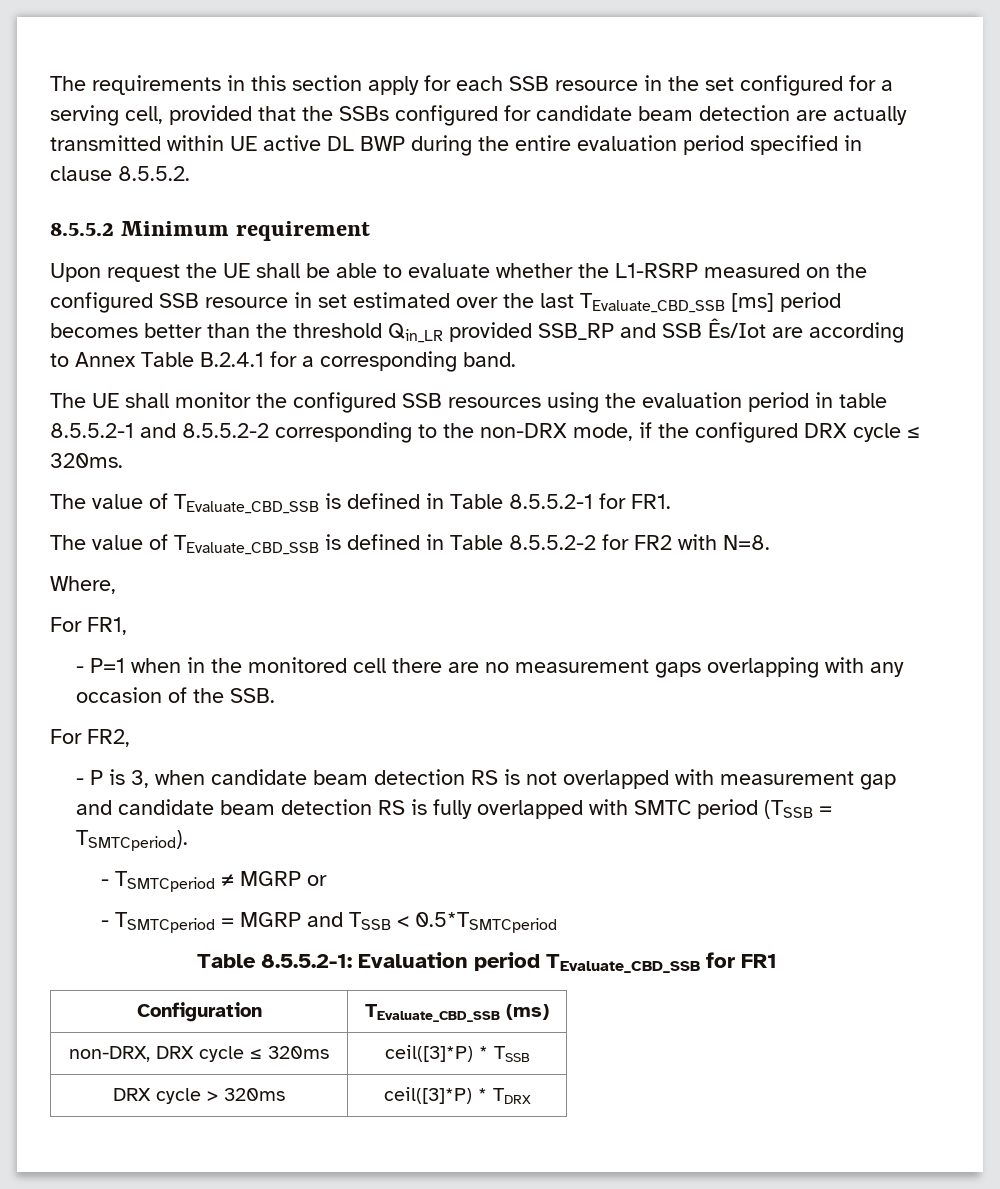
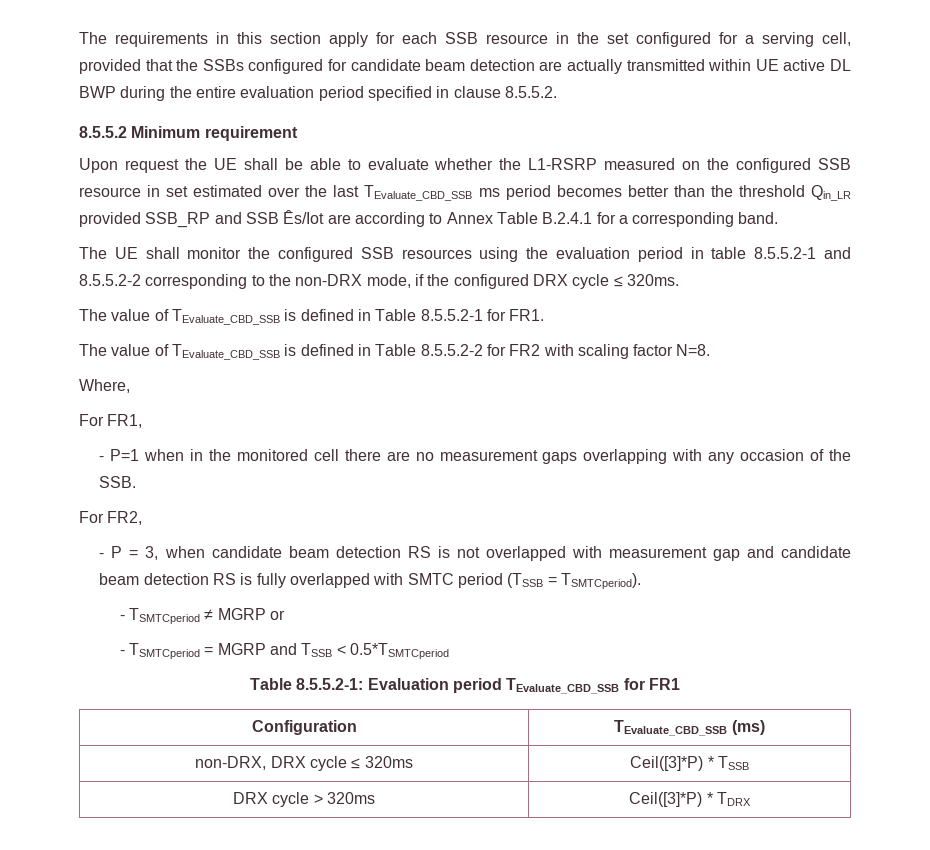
[731,293,774,312] [ms] -> [478,188,500,197] ms
(717, 542) none -> [577,344,674,359] scaling factor
[108,769,125,785] is -> [129,550,139,558] =
[384,1045,473,1062] ceil([3]*P) -> [630,756,704,771] Ceil([3]*P)
[383,1087,472,1104] ceil([3]*P) -> [629,792,703,807] Ceil([3]*P)

